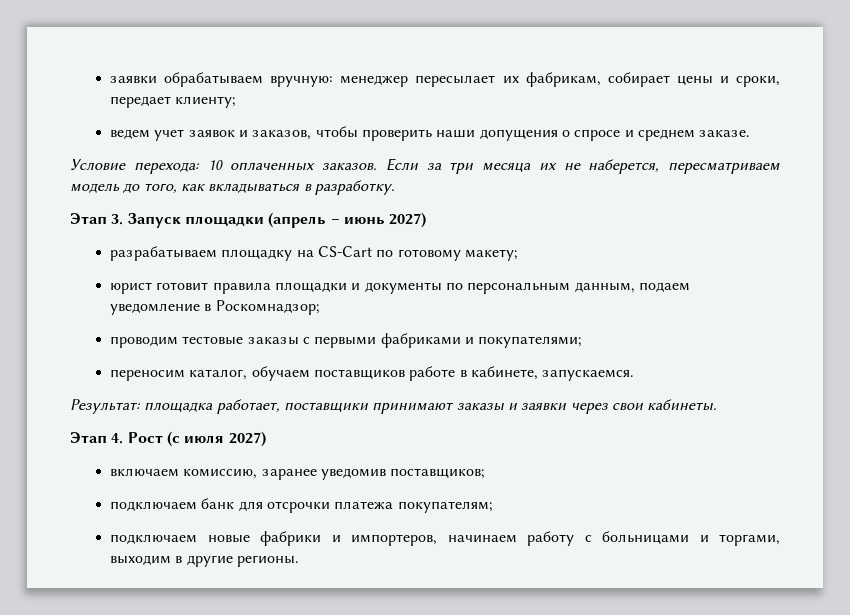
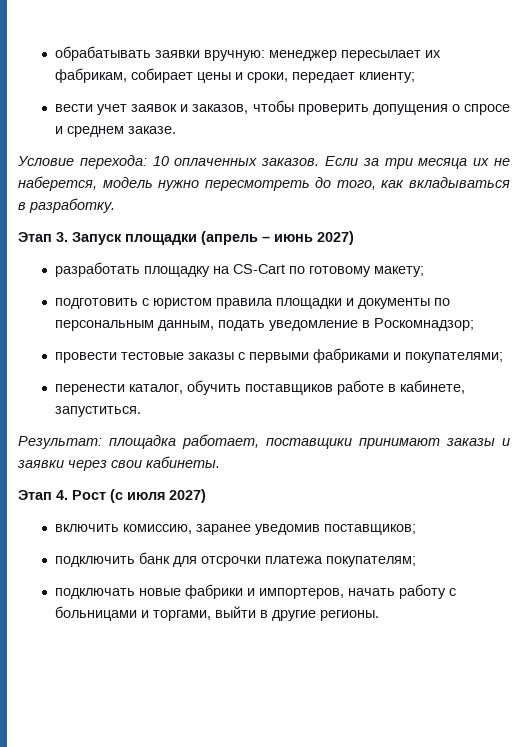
[110,72,264,87] заявки обрабатываем -> [55,46,201,61] обрабатывать заявки
[110,129,151,140] ведем -> [55,104,94,112] вести
[436,130,476,138] наши -> (369, 109) none
[668,162,780,174] [70,183,120,194] пересматриваем модель -> [102,177,310,191] модель нужно пересмотреть
[110,246,218,261] разрабатываем -> [55,262,141,277] разработать
[110,282,209,294] юрист готовит -> [55,298,213,309] подготовить с юристом
[638,282,690,293] подаем -> [218,320,266,331] подать
[110,336,179,348] проводим -> [55,352,118,363] провести
[110,366,310,381] переносим каталог, обучаем -> [55,380,242,395] перенести каталог, обучить
[542,369,635,381] запускаемся. -> [55,406,142,417] запуститься.
[110,468,180,477] включаем -> [55,524,120,532] включить
[110,501,198,512] подключаем -> [55,556,136,567] подключить
[110,534,198,545] подключаем -> [55,588,136,599] подключать
[447,535,517,543] начинаем -> [348,588,396,596] начать
[110,555,172,566] выходим -> [215,606,257,618] выйти

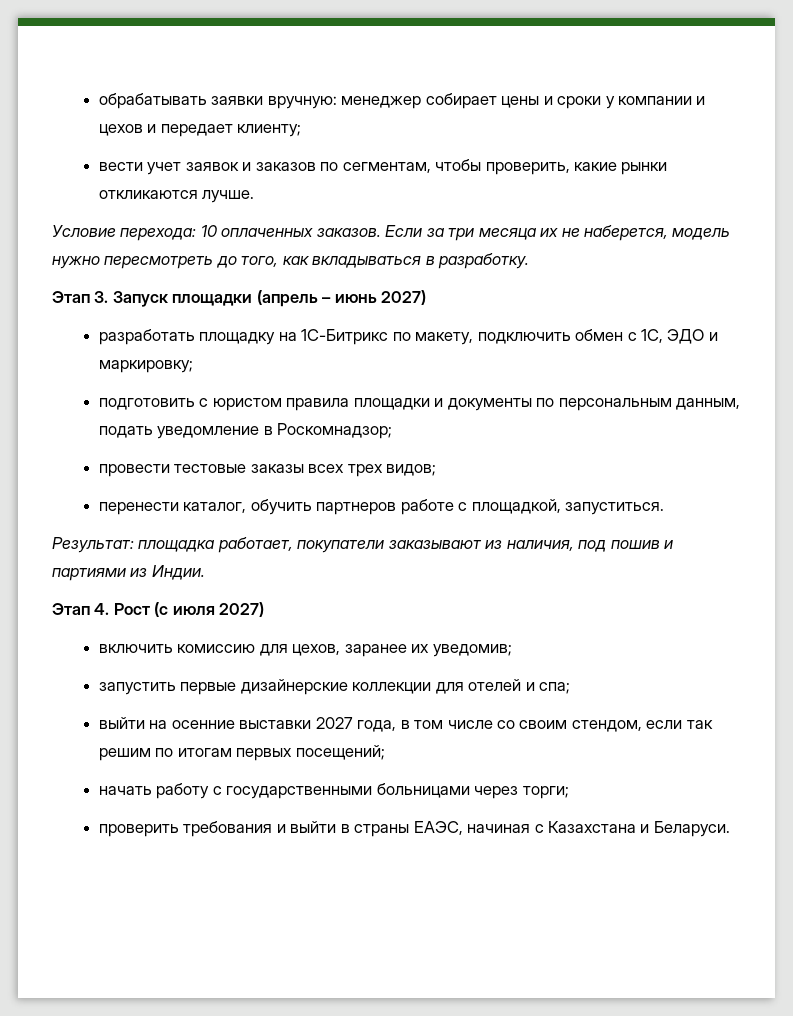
[341,50,442,61] [55,68,289,83] пересылает их фабрикам, собирает цены и сроки, -> [425,93,706,109] [98,124,157,136] собирает цены и сроки у компании и цехов и
[192,100,511,115] [55,126,177,137] заказов, чтобы проверить допущения о спросе и среднем заказе. -> [255,159,668,175] [98,190,255,203] заказов по сегментам, чтобы проверить, какие рынки откликаются лучше.
[233,264,425,277] CS-Cart по готовому макету; -> [301,329,718,345] [98,360,193,373] 1С-Битрикс по макету, подключить обмен с 1С, ЭДО и маркировку;
[238,348,504,363] с первыми фабриками и покупателями; -> [308,464,437,477] всех трех видов;
[245,380,466,395] поставщиков работе в кабинете, -> [316,499,561,515] партнеров работе с площадкой,
[266,438,510,449] [17,456,220,471] поставщики принимают заказы и заявки через свои кабинеты. -> [297,540,674,553] [52,565,205,581] покупатели заказывают из наличия, под пошив и партиями из Индии.
[123,524,417,535] [55,552,417,567] [55,584,457,599] [55,606,380,621] комиссию, заранее уведомив поставщиков; // подключить банк для отсрочки платежа покупателям; // подключать новые фабрики и импортеров, начать работу с больницами и торгами, выйти в другие регионы. -> [177,644,512,657] [98,679,571,695] [98,717,713,732] [98,745,385,761] [98,783,569,799] [98,821,730,837] комиссию для цехов, заранее их уведомив; // запустить первые дизайнерские коллекции для отелей и спа; // выйти на осенние выставки 2027 года, в том числе со своим стендом, если так решим по итогам первых посещений; // начать работу с государственными больницами через торги; // проверить требования и выйти в страны ЕАЭС, начиная с Казахстана и Беларуси.

